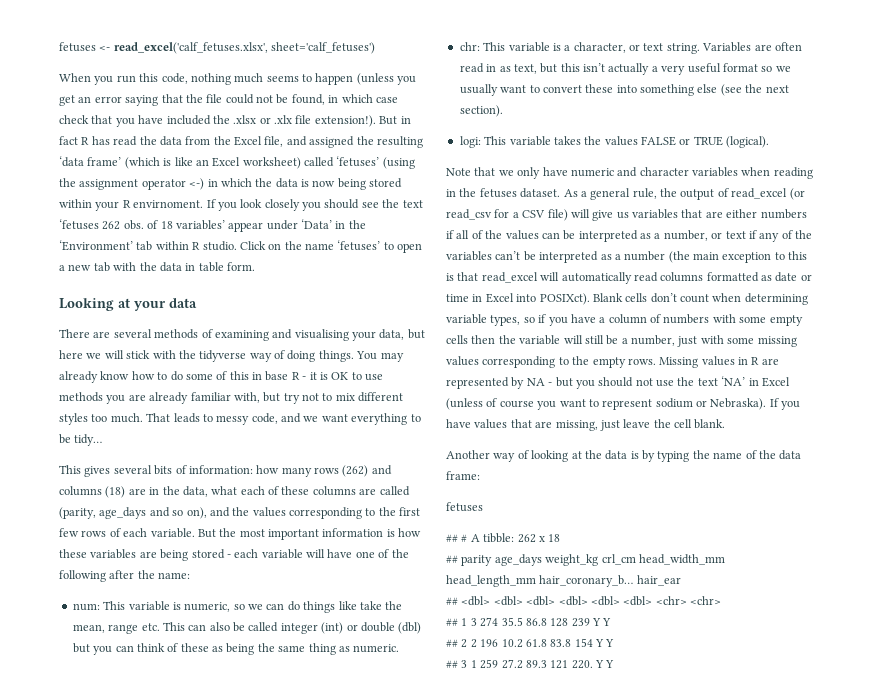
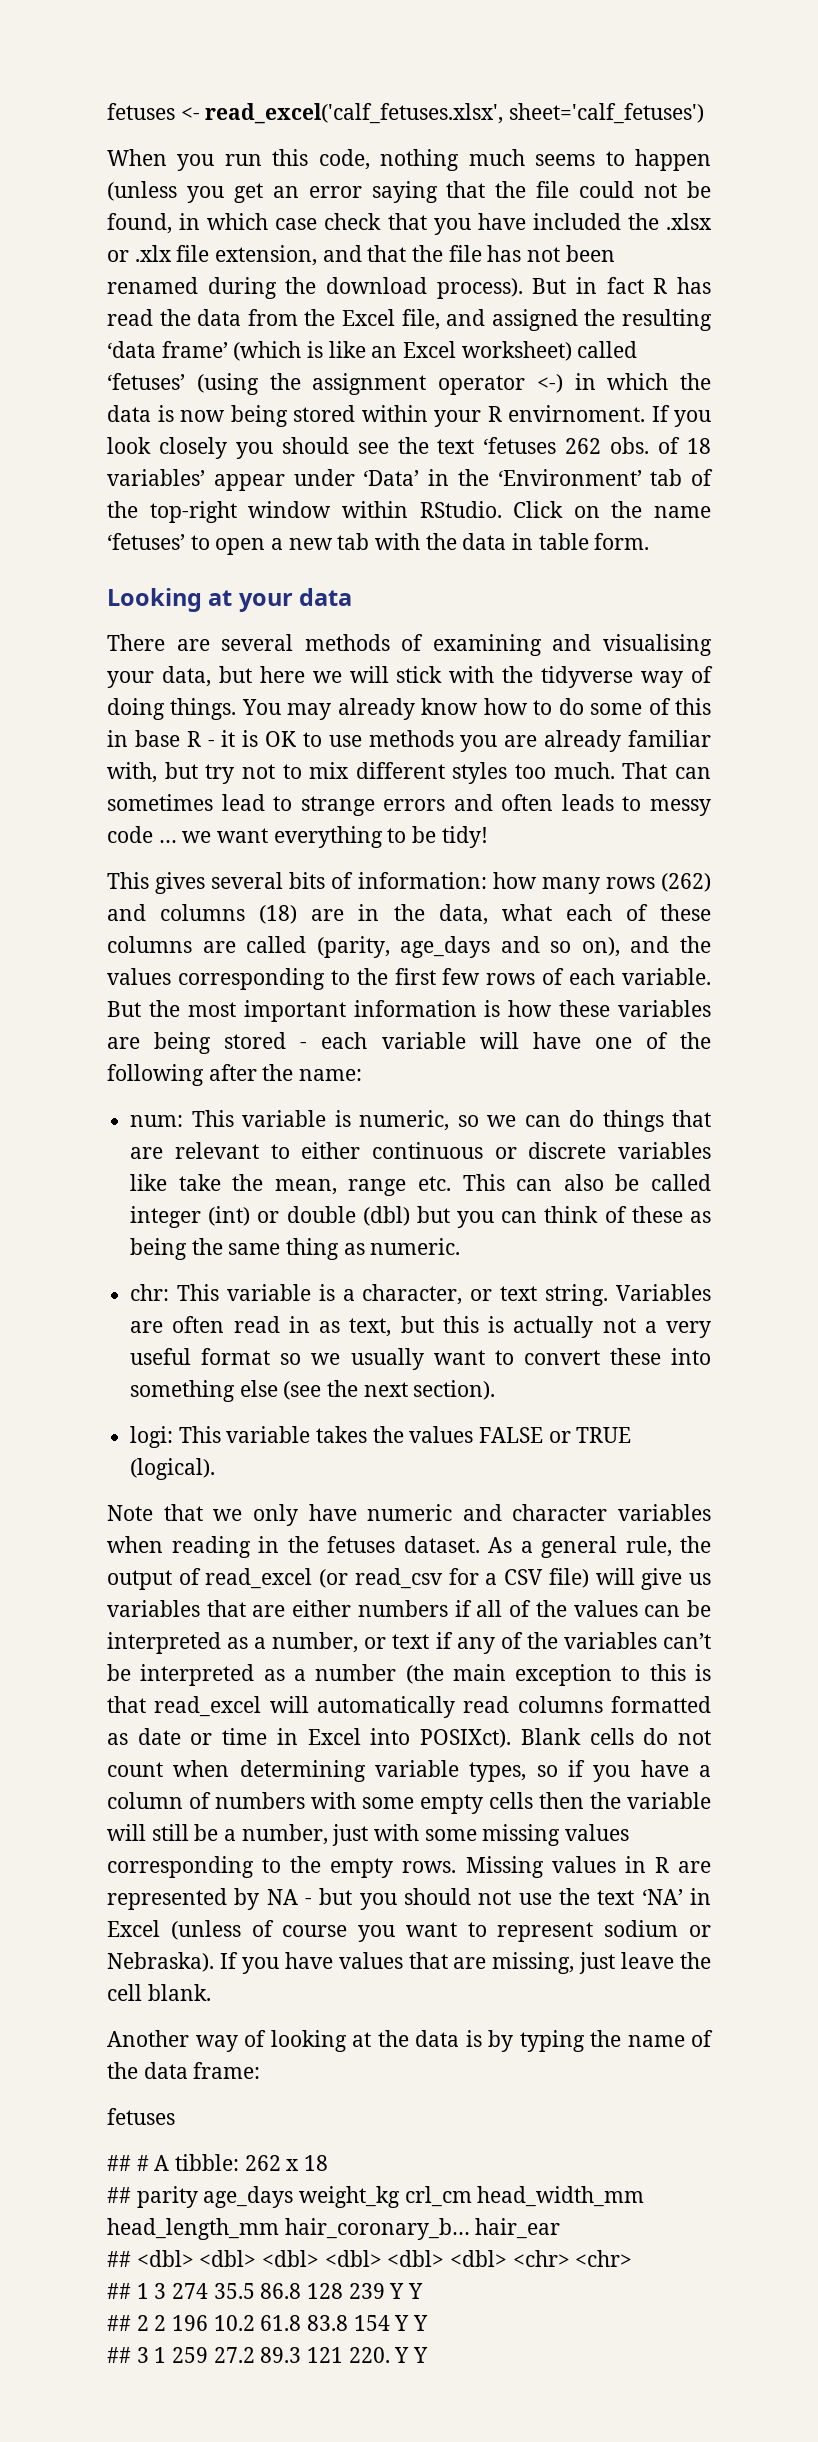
[314,115,376,127] extension!). -> [215,245,615,266] [107,277,523,299] extension, and that the file has not been renamed during the download process).
[155,241,237,251] within R studio. -> [691,469,713,486] [107,501,502,523] of the top-right window within RStudio.
(171, 417) none -> [674,767,711,779] [107,794,554,816] can sometimes lead to strange errors and often
[251,413,301,424] code, and -> [107,826,177,843] code …
[74,434,103,446] tidy… -> [441,826,488,848] tidy!
(336, 607) none -> [672,1110,711,1127] [130,1142,711,1159] that are relevant to either continuous or discrete variables
[583,63,650,75] isn’t actually -> [488,1316,636,1338] is actually not
[650,293,677,303] don’t -> [643,1728,711,1745] do not

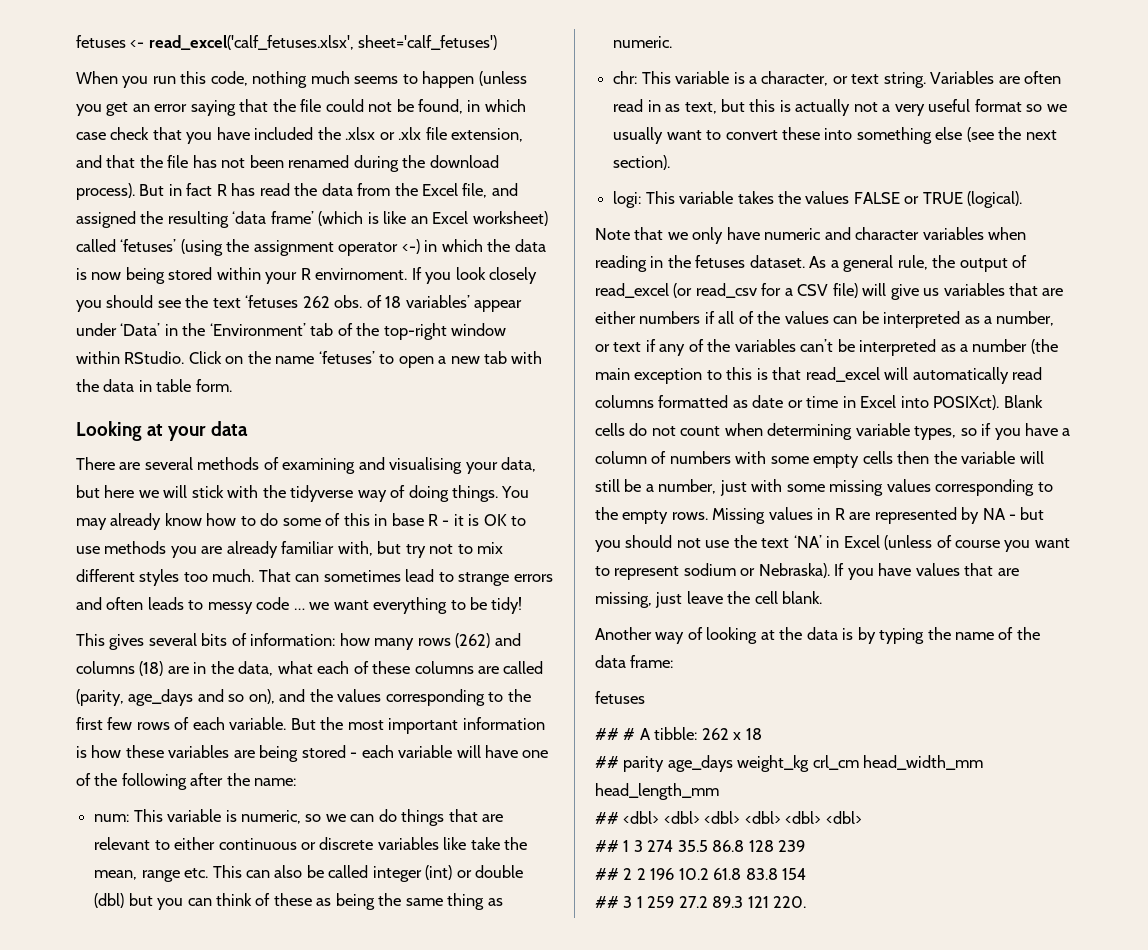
[284,2218,561,2240] hair_coronary_b… hair_ear -> (719, 791) none
[512,2250,633,2267] <chr> <chr> -> (862, 817) none
[389,2283,424,2299] Y Y -> (806, 846) none
[394,2315,429,2331] Y Y -> (807, 874) none
[394,2347,429,2363] Y Y -> (807, 902) none

